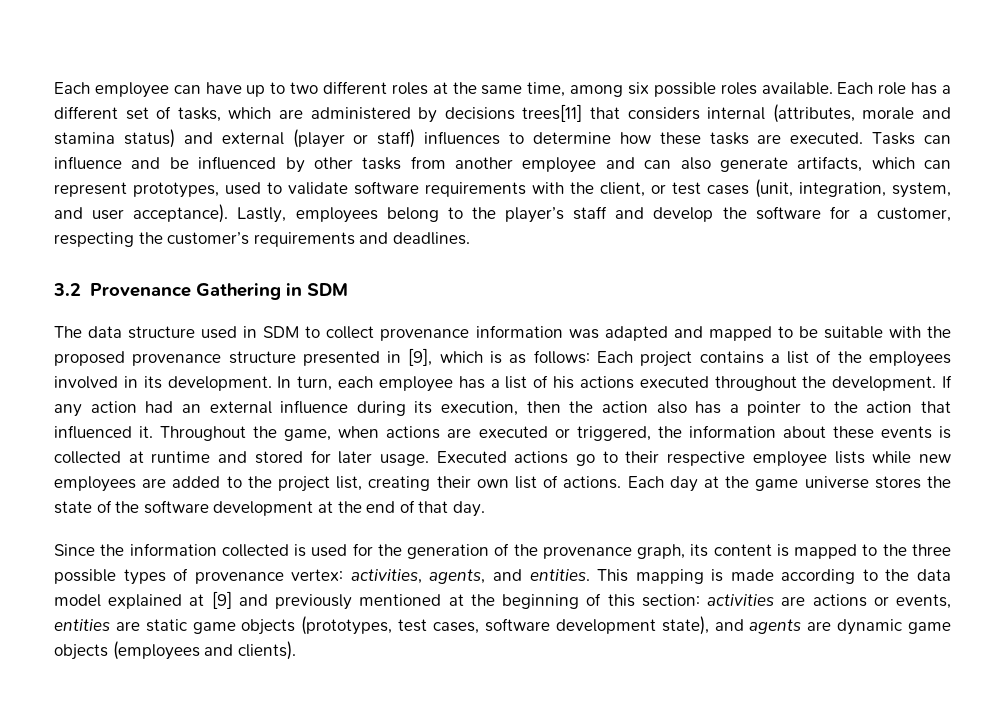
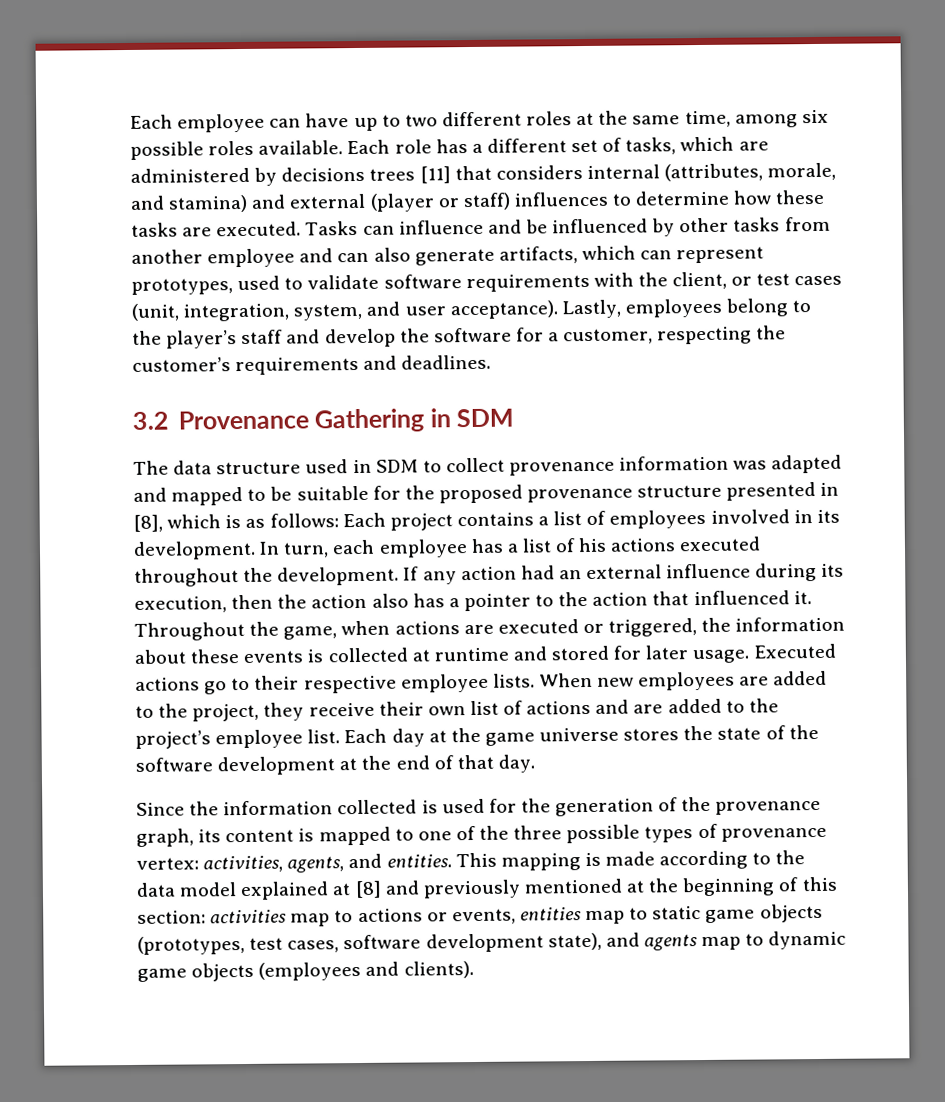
[522,104,583,122] trees[11] -> [369,166,451,184] trees [11]
[862,107,952,120] [54,129,175,148] morale and stamina status) -> [767,162,837,181] [130,194,249,213] morale, and stamina)
[888,326,921,338] with -> [372,485,401,500] for
[408,348,433,366] [9], -> [133,514,163,532] [8],
[837,351,862,363] the -> (607, 518) none
[834,451,912,464] lists while -> [492,672,593,688] lists. When
[278,476,431,492] project list, creating -> [192,702,375,722] project, they receive
[563,476,622,489] actions. -> [526,698,779,715] [135,729,341,749] actions and are added to the project’s employee list.
(878, 550) none -> [417,825,476,841] one of
[211,591,232,609] [9] -> [354,880,382,899] [8]
[781,596,806,606] are -> [290,910,354,927] map to
[115,621,140,631] are -> [585,907,649,925] map to
[807,621,832,631] are -> [701,933,765,951] map to

